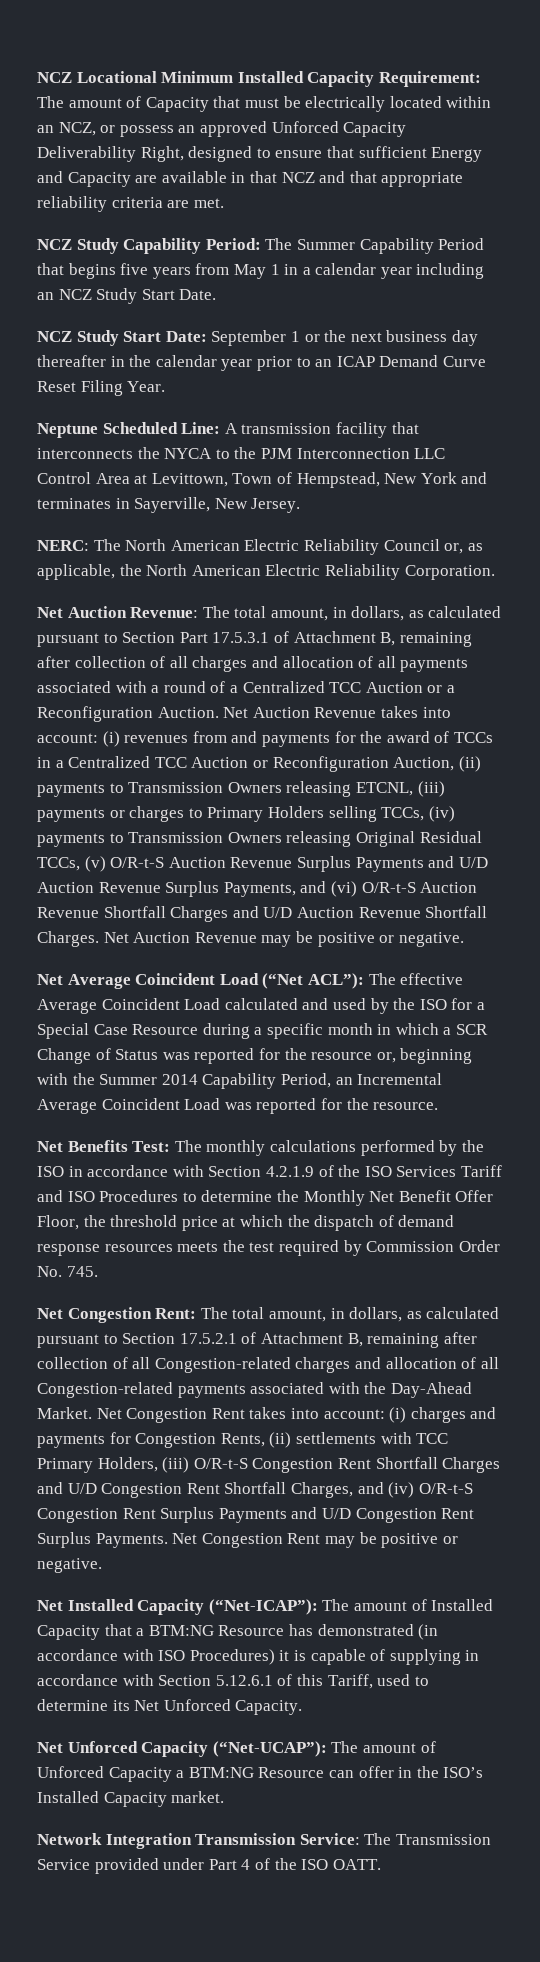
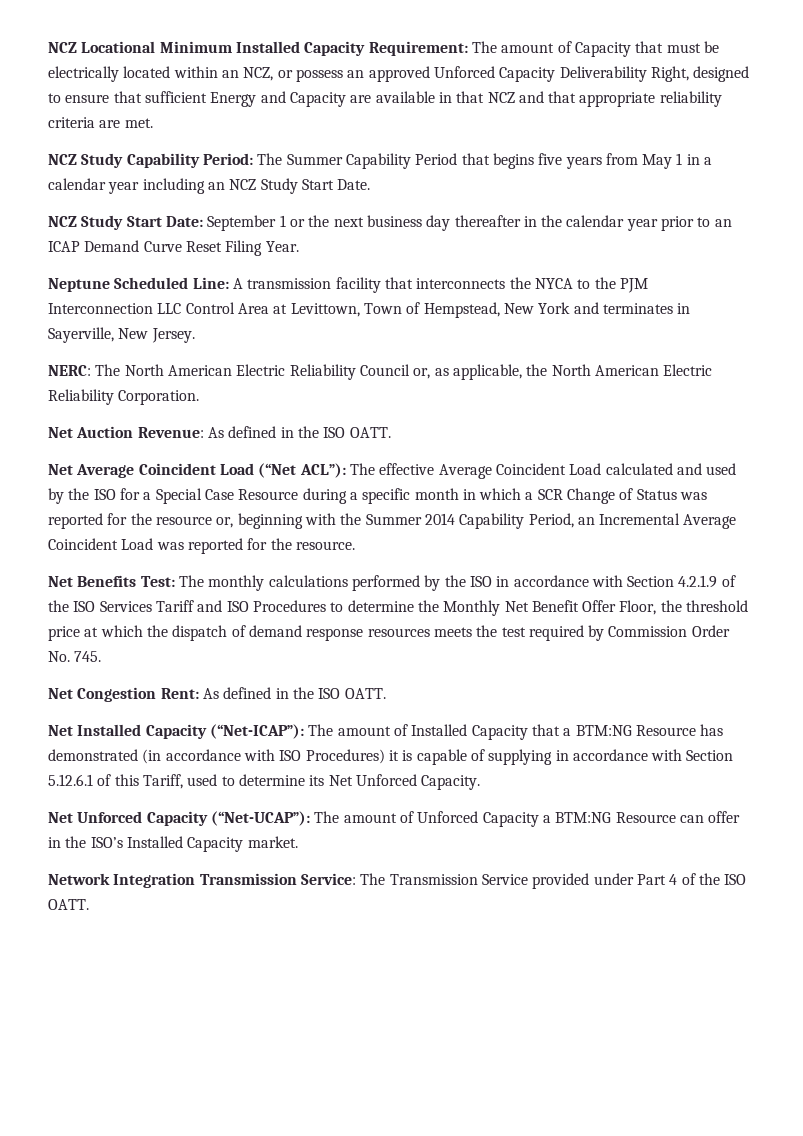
[202,606,502,621] [37,631,472,647] [37,656,469,672] [37,681,455,693] [37,706,451,722] [37,731,493,747] [37,756,481,772] [37,781,445,797] [37,806,455,822] [37,831,482,847] [37,856,488,872] [37,881,478,897] [37,906,488,922] [37,931,464,947] The total amount, in dollars, as calculated pursuant to Section Part 17.5.3.1 of Attachment B, remaining after collection of all charges and allocation of all payments associated with a round of a Centralized TCC Auction or a Reconfiguration Auction. Net Auction Revenue takes into account: (i) revenues from and payments for the award of TCCs in a Centralized TCC Auction or Reconfiguration Auction, (ii) payments to Transmission Owners releasing ETCNL, (iii) payments or charges to Primary Holders selling TCCs, (iv) payments to Transmission Owners releasing Original Residual TCCs, (v) O/R-t-S Auction Revenue Surplus Payments and U/D Auction Revenue Surplus Payments, and (vi) O/R-t-S Auction Revenue Shortfall Charges and U/D Auction Revenue Shortfall Charges. Net Auction Revenue may be positive or negative. -> [207,426,391,438] As defined in the ISO OATT.
[200,1307,500,1322] [37,1332,477,1348] [37,1357,499,1373] [37,1382,472,1398] [37,1407,497,1423] [37,1432,449,1448] [37,1457,501,1473] [37,1482,473,1498] [37,1507,475,1523] [37,1532,458,1548] [37,1558,102,1573] The total amount, in dollars, as calculated pursuant to Section 17.5.2.1 of Attachment B, remaining after collection of all Congestion-related charges and allocation of all Congestion-related payments associated with the Day-Ahead Market. Net Congestion Rent takes into account: (i) charges and payments for Congestion Rents, (ii) settlements with TCC Primary Holders, (iii) O/R-t-S Congestion Rent Shortfall Charges and U/D Congestion Rent Shortfall Charges, and (iv) O/R-t-S Congestion Rent Surplus Payments and U/D Congestion Rent Surplus Payments. Net Congestion Rent may be positive or negative. -> [202,687,386,699] As defined in the ISO OATT.

